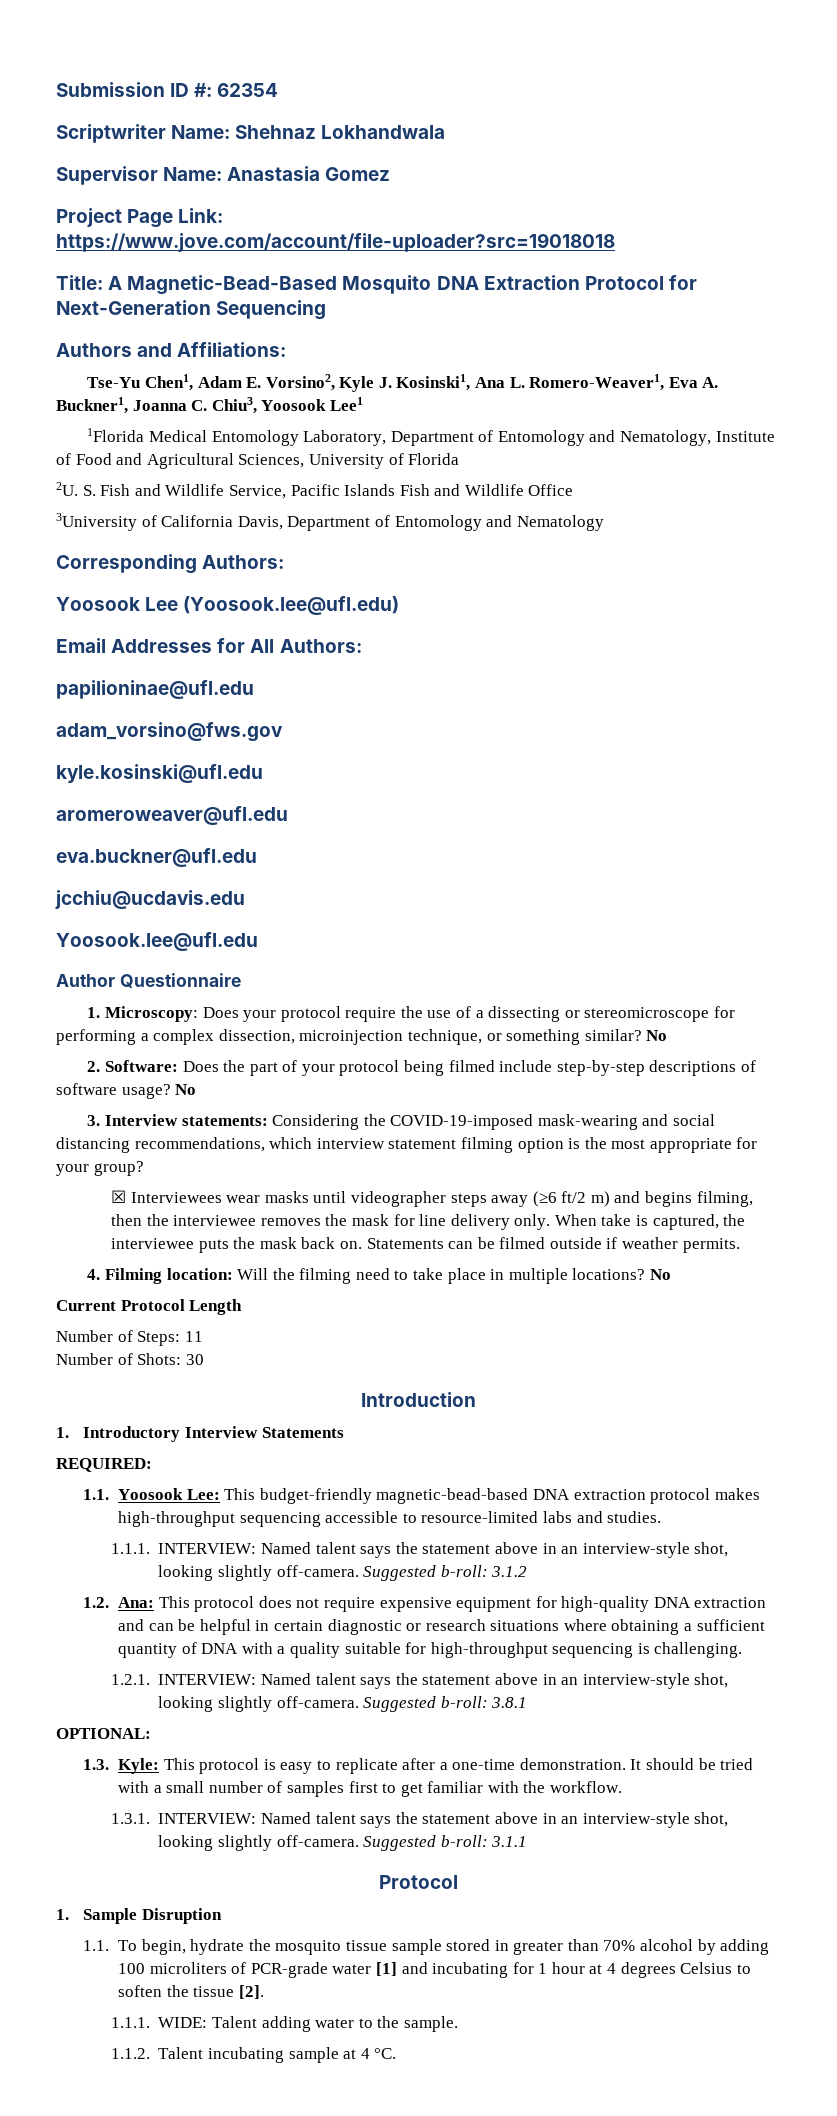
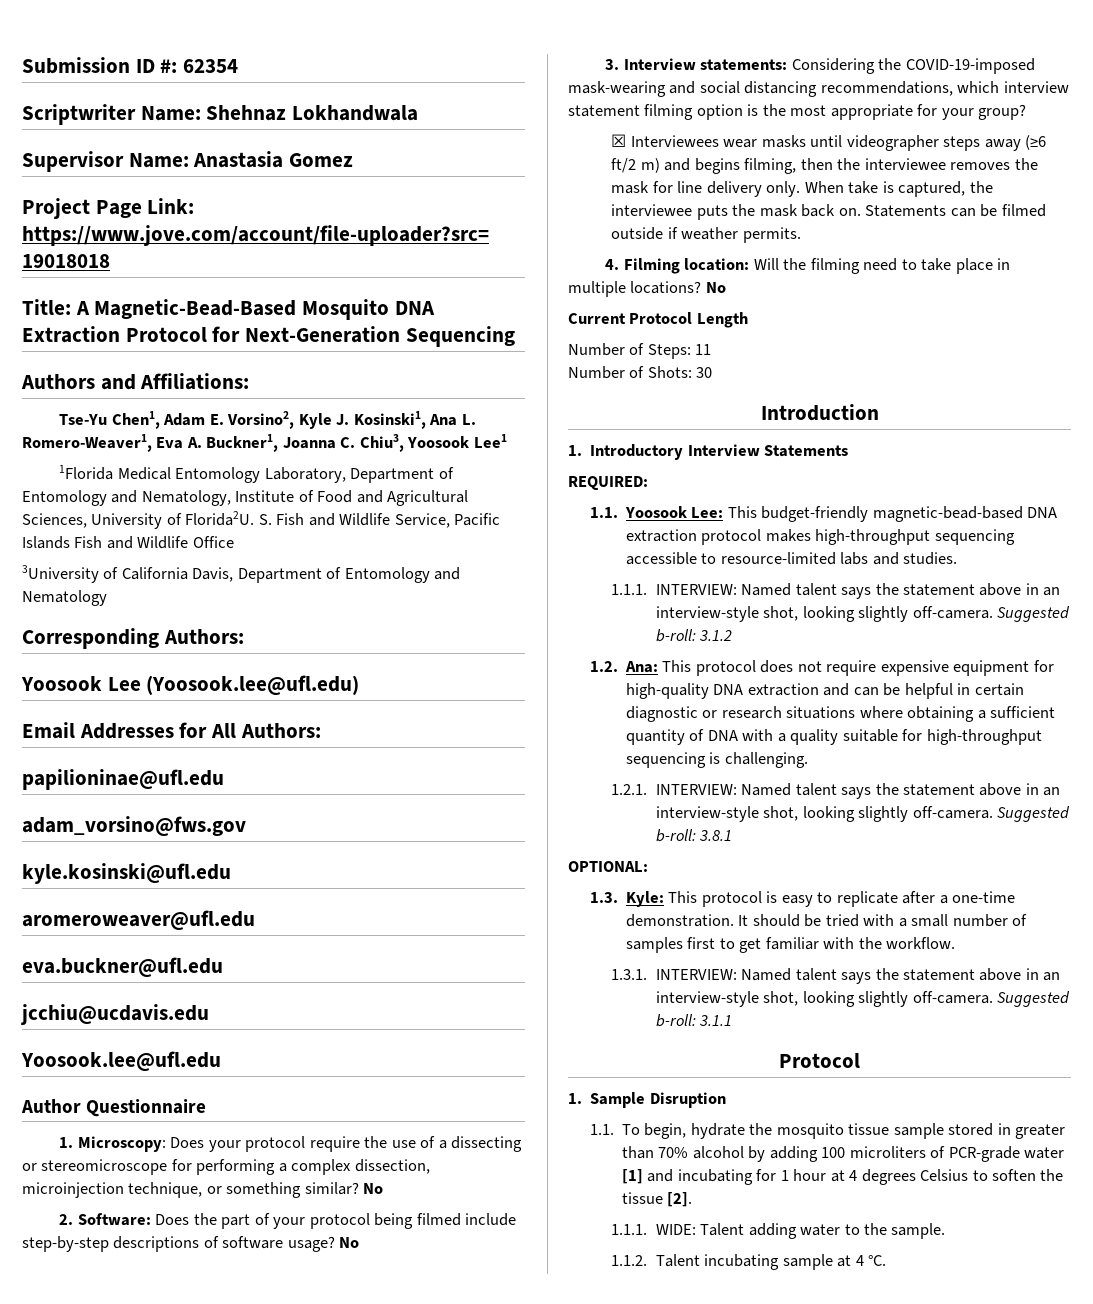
[408,453,460,465] [56,482,78,496] Florida // 2U. -> [185,511,255,526] Florida2U.

